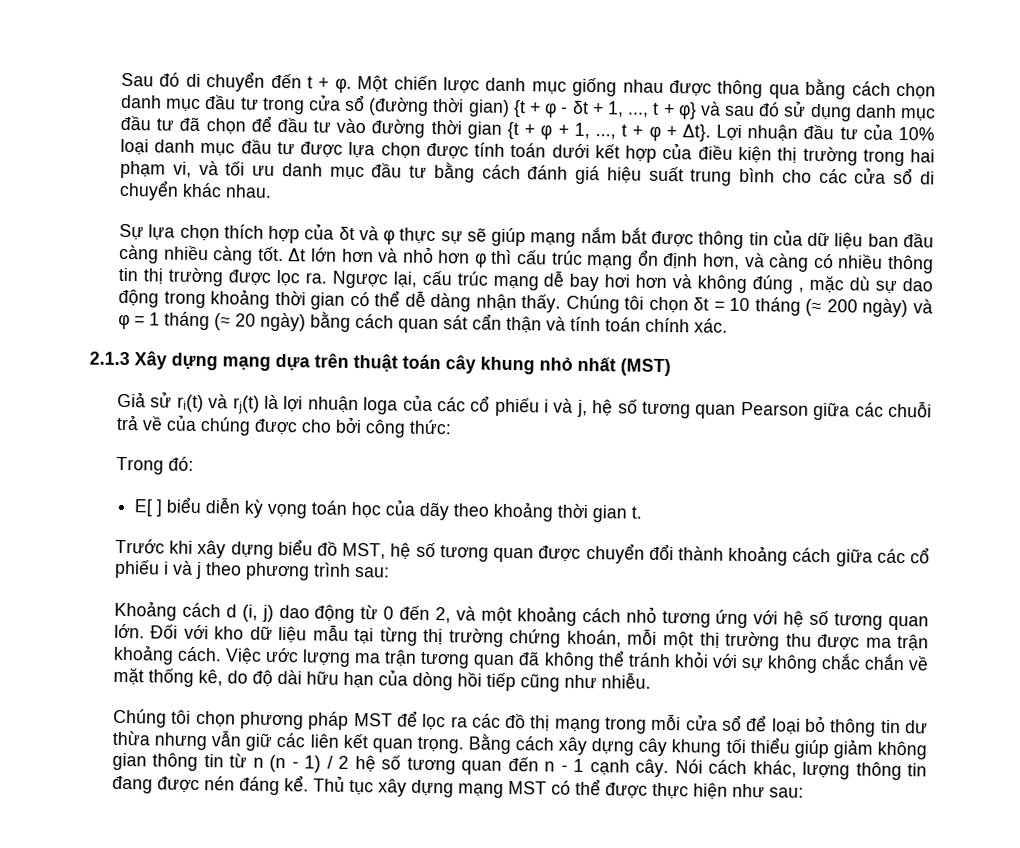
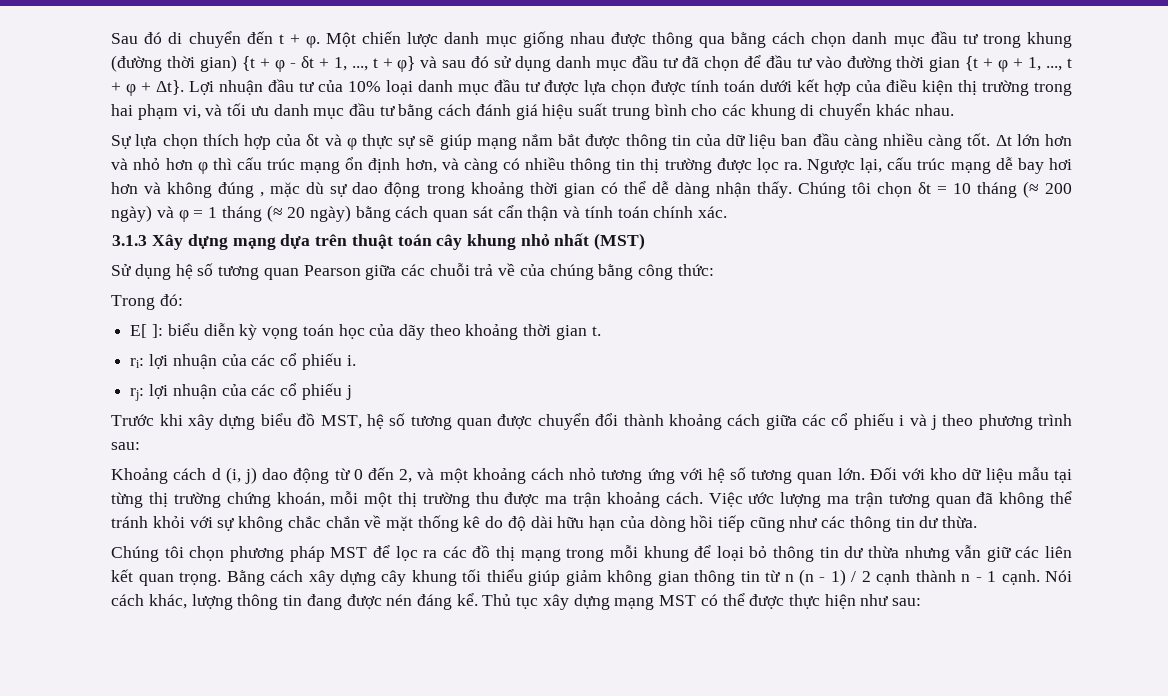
[308,94,366,112] cửa sổ -> [1026,32,1072,48] khung
[854,167,914,185] cửa sổ -> [750,104,796,120] khung
[89,351,130,366] 2.1.3 -> [112,235,148,246] 3.1.3
[116,391,588,417] Giả sử ri(t) và rj(t) là lợi nhuận loga của các cổ phiếu i và j, -> [111,264,171,280] Sử dụng
[253,416,362,436] được cho bởi -> [598,264,634,280] bằng
[156,499,163,517] ] -> [152,324,164,338] ]:
(643, 512) none -> [130,353,356,370] [130,383,352,401] // ri: lợi nhuận của các cổ phiếu i. // rj: lợi nhuận của các cổ phiếu j
[197,668,223,687] kê, -> [463,516,481,528] kê
[600,672,651,689] nhiễu. -> [821,516,978,532] các thông tin dư thừa.
[685,714,743,732] cửa sổ -> [643,546,689,562] khung
[354,755,539,775] hệ số tương quan đến -> [876,570,956,585] cạnh thành
[589,758,670,778] cạnh cây. -> [1001,570,1040,585] cạnh.

